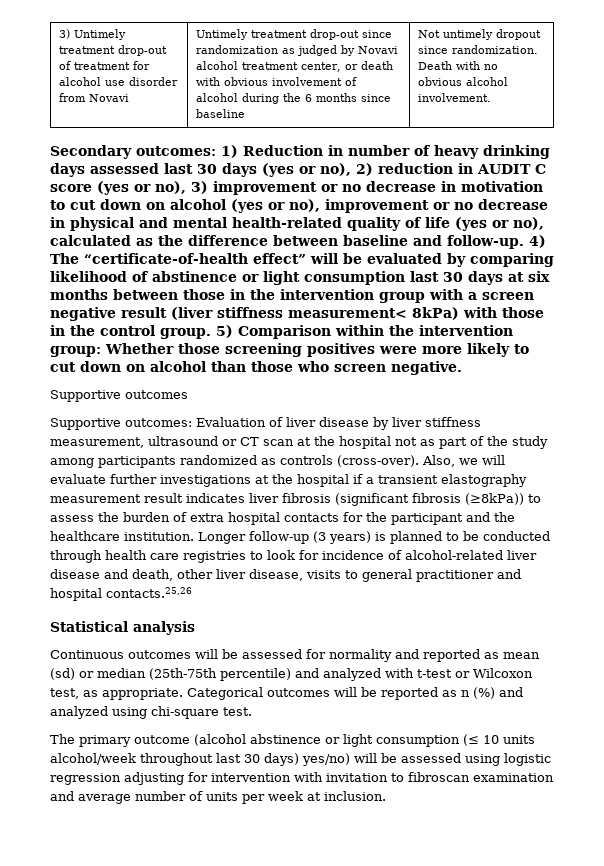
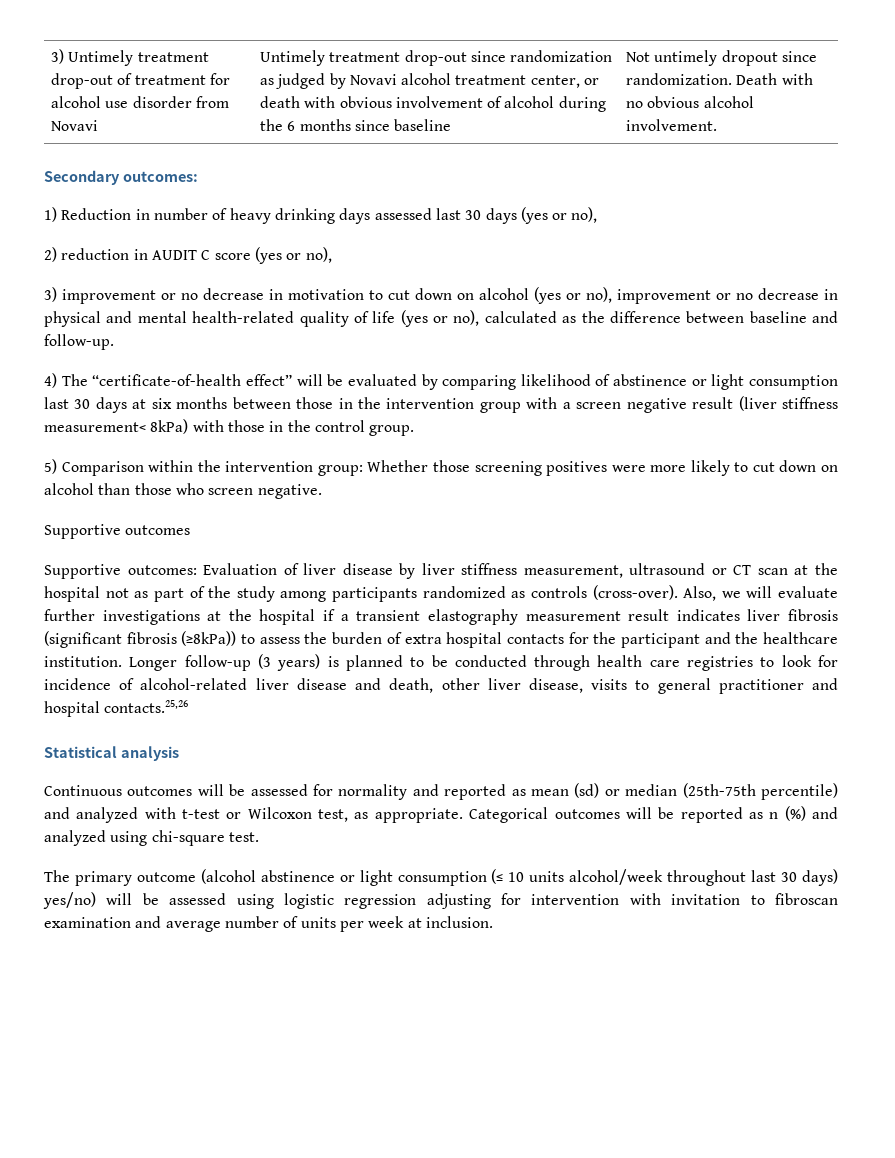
(216, 151) none -> (198, 176) //
(351, 169) none -> (598, 215) //
(186, 187) none -> (332, 255) //
(524, 242) none -> (114, 342) //
(211, 333) none -> (415, 430) //

